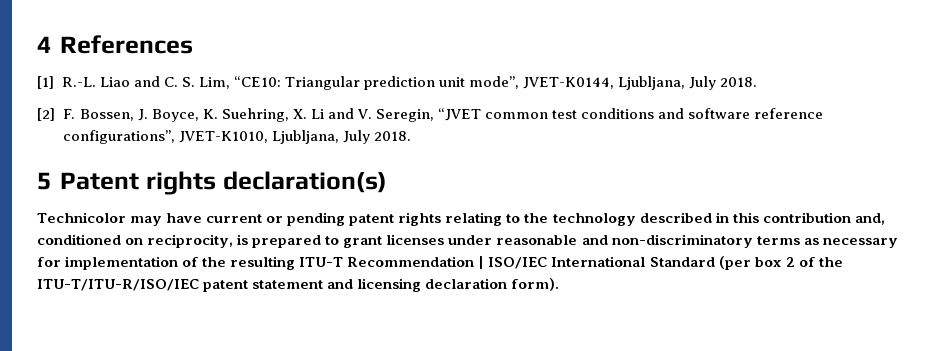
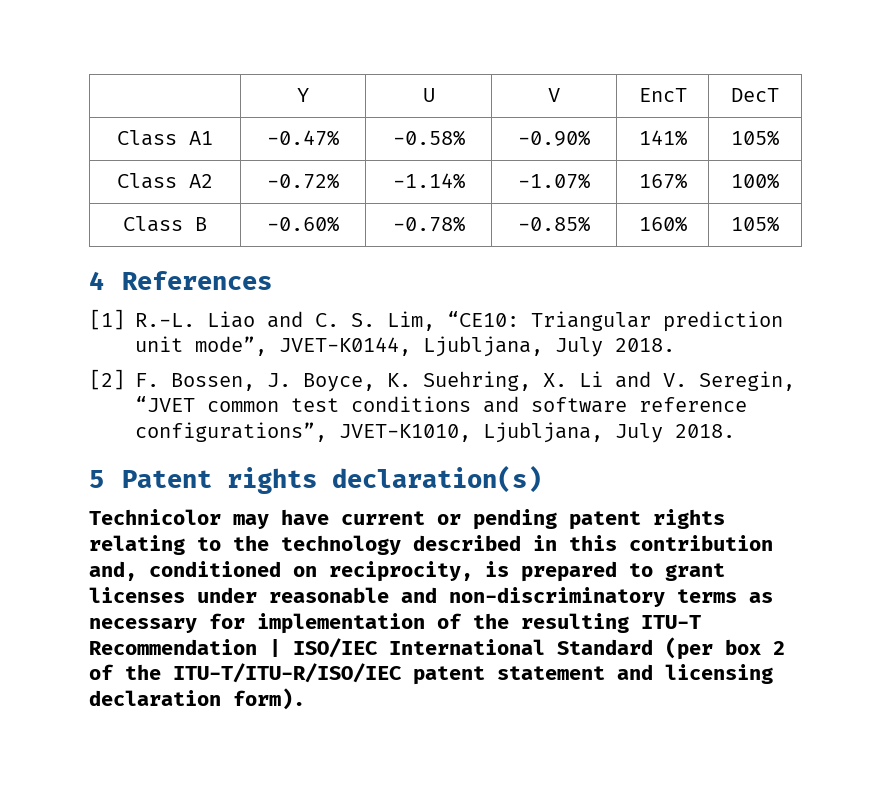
(37, 44) none -> [297,88,309,102] [422,88,435,102] [548,88,560,102] [638,88,687,102] [731,88,779,102] [117,130,213,146] [267,130,339,146] [392,130,465,146] [518,130,590,146] [638,130,687,146] [731,130,779,146] [117,173,213,189] [267,173,339,189] [392,173,465,189] [518,173,590,189] [638,173,687,189] [731,173,779,189] [123,216,207,232] [267,216,339,232] [392,216,465,232] [518,216,590,232] [638,216,687,232] [731,216,779,232] | Y | U | V | EncT | DecT // Class A1 | -0.47% | -0.58% | -0.90% | 141% | 105% // Class A2 | -0.72% | -1.14% | -1.07% | 167% | 100% // Class B | -0.60% | -0.78% | -0.85% | 160% | 105% //

